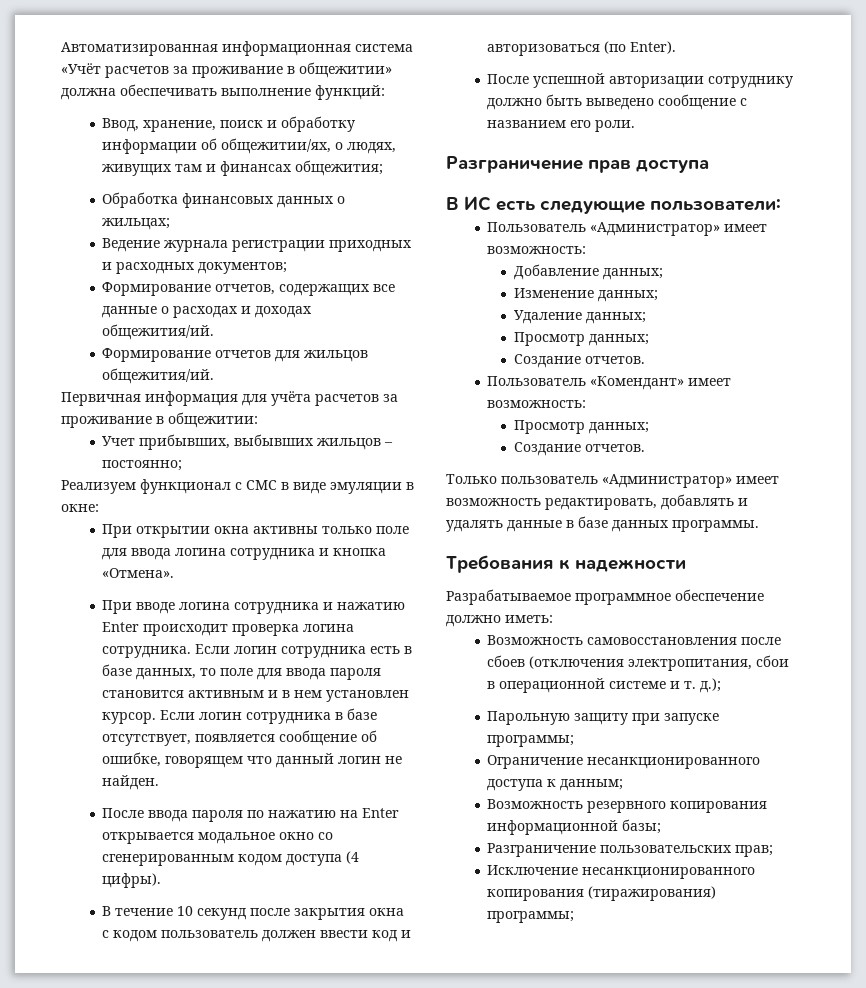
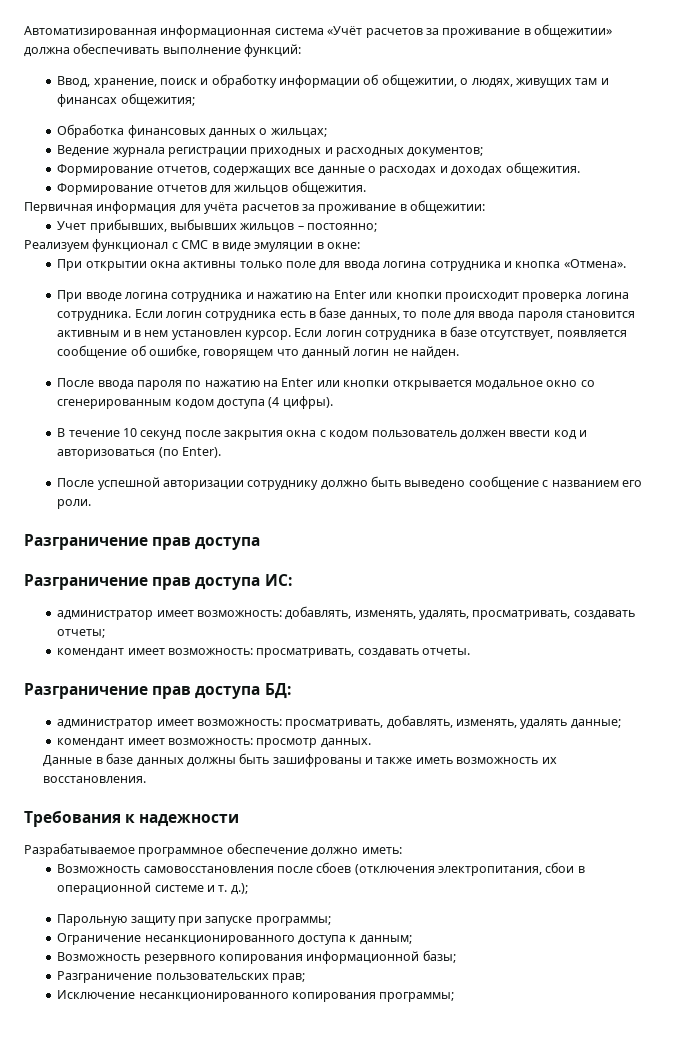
[221,138,332,154] общежитии/ях, -> [381,74,457,88] общежитии,
[102,324,215,340] общежития/ий. -> [505,162,580,176] общежития.
[102,368,215,384] общежития/ий. -> [291,181,366,195] общежития.
[102,622,140,632] Enter -> [315,290,442,299] на Enter или кнопки
(400, 813) none -> [316,380,390,387] или кнопки
[446,196,781,214] [487,222,768,236] [487,246,587,254] [513,264,663,280] [513,288,658,302] [513,310,646,324] [513,332,649,346] [513,354,645,368] [487,376,732,390] [487,400,587,408] [513,420,649,434] [513,442,645,456] [446,474,779,488] [446,494,748,510] [446,516,759,532] В ИС есть следующие пользователи: // Пользователь «Администратор» имеет возможность: // Добавление данных; // Изменение данных; // Удаление данных; // Просмотр данных; // Создание отчетов. // Пользователь «Комендант» имеет возможность: // Просмотр данных; // Создание отчетов. // Только пользователь «Администратор» имеет возможность редактировать, добавлять и удалять данные в базе данных программы. -> [24,574,292,590] [57,606,635,620] [57,629,106,638] [57,648,471,658] [24,683,291,699] [57,715,621,729] [57,738,371,748] [43,753,557,767] [43,776,147,783] Разграничение прав доступа ИС: // администратор имеет возможность: добавлять, изменять, удалять, просматривать, создавать отчеты; // комендант имеет возможность: просматривать, создавать отчеты. // Разграничение прав доступа БД: // администратор имеет возможность: просматривать, добавлять, изменять, удалять данные; // комендант имеет возможность: просмотр данных. // Данные в базе данных должны быть зашифрованы и также иметь возможность их восстановления.
[588,886,717,901] (тиражирования) -> (376, 997) none

